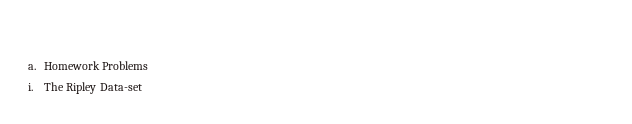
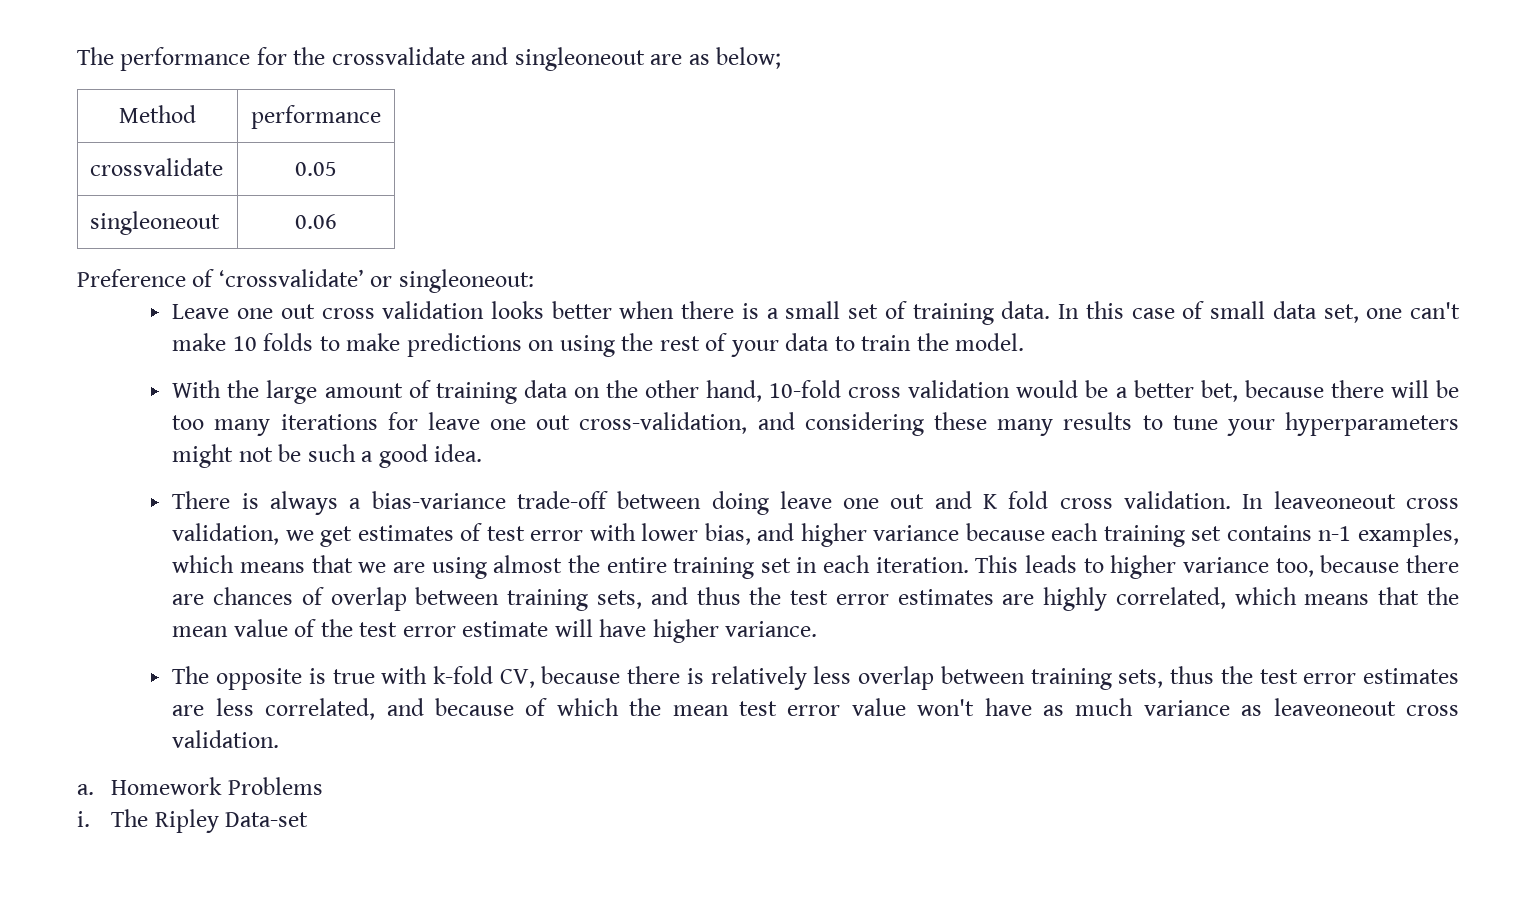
(28, 67) none -> [77,47,782,71] [119,105,196,123] [251,105,381,129] [90,158,224,176] [295,162,337,176] [90,211,221,235] [295,214,337,229] [77,269,534,293] [172,301,1460,325] [172,333,1024,357] [172,380,1460,404] [172,412,1459,436] [172,444,483,468] [172,491,1460,515] [172,523,1460,547] [172,555,1460,579] [172,587,1459,611] [172,619,818,643] [172,666,1460,690] [172,698,1460,720] [172,730,280,748] The performance for the crossvalidate and singleoneout are as below; // Method | performance // crossvalidate | 0.05 // singleoneout | 0.06 // Preference of ‘crossvalidate’ or singleoneout: // Leave one out cross validation looks better when there is a small set of training data. In this case of small data set, one can't make 10 folds to make predictions on using the rest of your data to train the model. // With the large amount of training data on the other hand, 10-fold cross validation would be a better bet, because there will be too many iterations for leave one out cross-validation, and considering these many results to tune your hyperparameters might not be such a good idea. // There is always a bias-variance trade-off between doing leave one out and K fold cross validation. In leaveoneout cross validation, we get estimates of test error with lower bias, and higher variance because each training set contains n-1 examples, which means that we are using almost the entire training set in each iteration. This leads to higher variance too, because there are chances of overlap between training sets, and thus the test error estimates are highly correlated, which means that the mean value of the test error estimate will have higher variance. // The opposite is true with k-fold CV, because there is relatively less overlap between training sets, thus the test error estimates are less correlated, and because of which the mean test error value won't have as much variance as leaveoneout cross validation. //

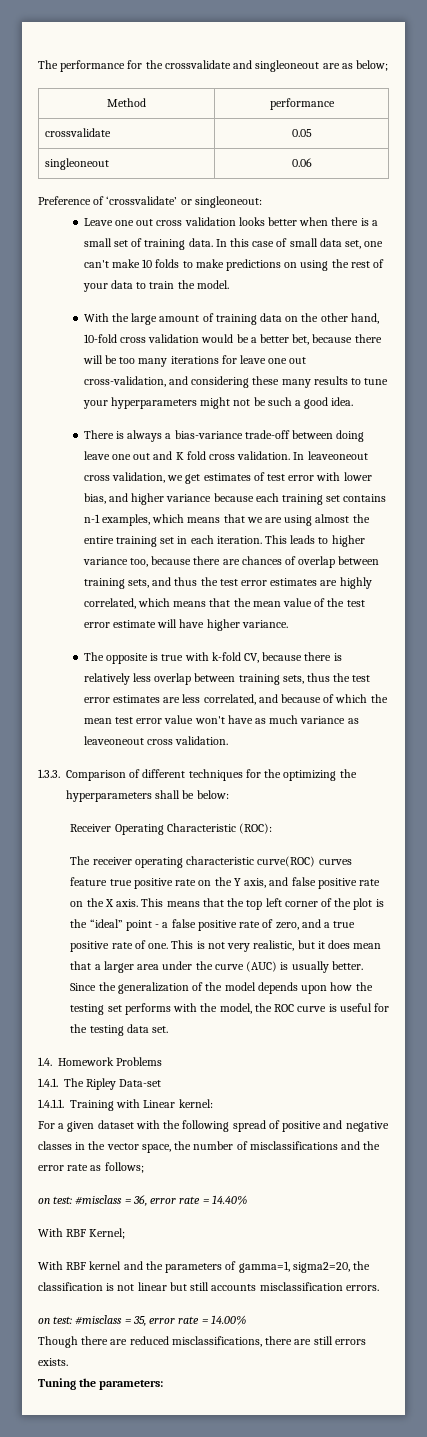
[77,784,94,795] a. -> [38,769,357,781] [66,790,229,802] [70,823,273,835] [70,856,352,868] [70,877,380,889] [70,898,384,910] [70,919,356,931] [70,940,382,952] [70,961,363,973] [70,982,373,994] [70,1003,389,1015] [70,1024,169,1036] [38,1057,52,1066] 1.3.3. Comparison of different techniques for the optimizing the hyperparameters shall be below: // Receiver Operating Characteristic (ROC): // The receiver operating characteristic curve(ROC) curves feature true positive rate on the Y axis, and false positive rate on the X axis. This means that the top left corner of the plot is the “ideal” point - a false positive rate of zero, and a true positive rate of one. This is not very realistic, but it does mean that a larger area under the curve (AUC) is usually better. Since the generalization of the model depends upon how the testing set performs with the model, the ROC curve is useful for the testing data set. // 1.4.
[77,811,90,827] i. -> [38,1078,58,1087] 1.4.1.
(309, 819) none -> [38,1099,213,1111] [38,1120,389,1132] [38,1141,381,1153] [38,1162,144,1173] [38,1195,247,1206] [38,1228,126,1239] [38,1261,371,1273] [38,1282,379,1291] [38,1315,246,1326] [38,1336,366,1348] [38,1358,68,1366] [38,1378,164,1390] // 1.4.1.1. Training with Linear kernel: // For a given dataset with the following spread of positive and negative classes in the vector space, the number of misclassifications and the error rate as follows; // on test: #misclass = 36, error rate = 14.40% // With RBF Kernel; // With RBF kernel and the parameters of gamma=1, sigma2=20, the classification is not linear but still accounts misclassification errors. // on test: #misclass = 35, error rate = 14.00% // Though there are reduced misclassifications, there are still errors exists. // Tuning the parameters:

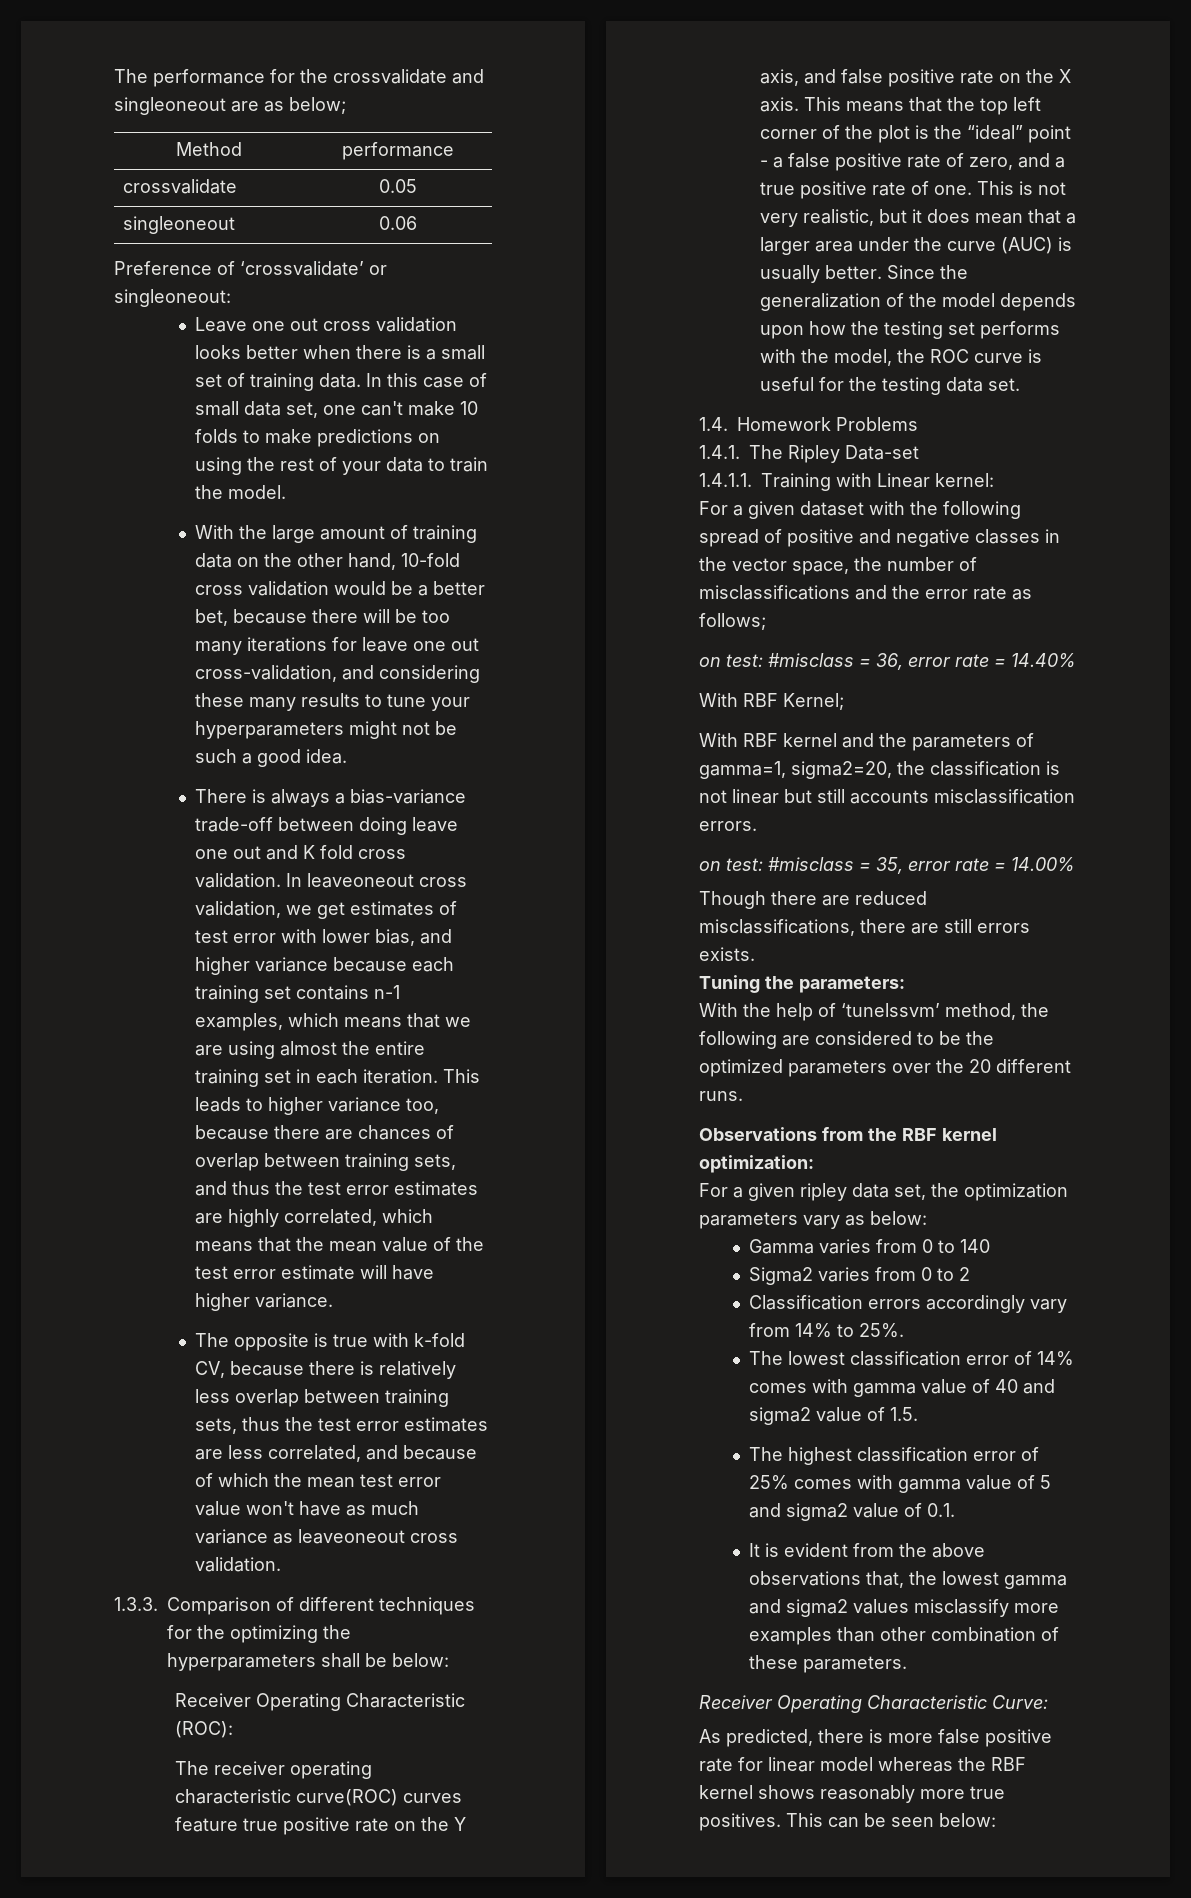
(164, 1385) none -> [699,1003,1049,1021] [699,1031,994,1049] [699,1059,1071,1077] [699,1091,743,1101] [699,1127,997,1141] [699,1155,814,1173] [699,1183,1068,1201] [699,1211,927,1229] [749,1239,991,1254] [749,1267,971,1285] [749,1295,1068,1313] [749,1323,905,1338] [749,1351,1075,1366] [749,1379,1056,1397] [749,1407,919,1425] [749,1447,1040,1465] [749,1475,1052,1493] [749,1503,956,1521] [749,1543,986,1558] [749,1571,1068,1589] [749,1599,1060,1617] [749,1627,1060,1645] [749,1655,908,1673] [699,1695,1048,1713] [699,1729,1052,1747] [699,1757,1026,1772] [699,1785,1005,1803] [699,1813,996,1831] // With the help of ‘tunelssvm’ method, the following are considered to be the optimized parameters over the 20 different runs. // Observations from the RBF kernel optimization: // For a given ripley data set, the optimization parameters vary as below: // Gamma varies from 0 to 140 // Sigma2 varies from 0 to 2 // Classification errors accordingly vary from 14% to 25%. // The lowest classification error of 14% comes with gamma value of 40 and sigma2 value of 1.5. // The highest classification error of 25% comes with gamma value of 5 and sigma2 value of 0.1. // It is evident from the above observations that, the lowest gamma and sigma2 values misclassify more examples than other combination of these parameters. // Receiver Operating Characteristic Curve: // As predicted, there is more false positive rate for linear model whereas the RBF kernel shows reasonably more true positives. This can be seen below:

